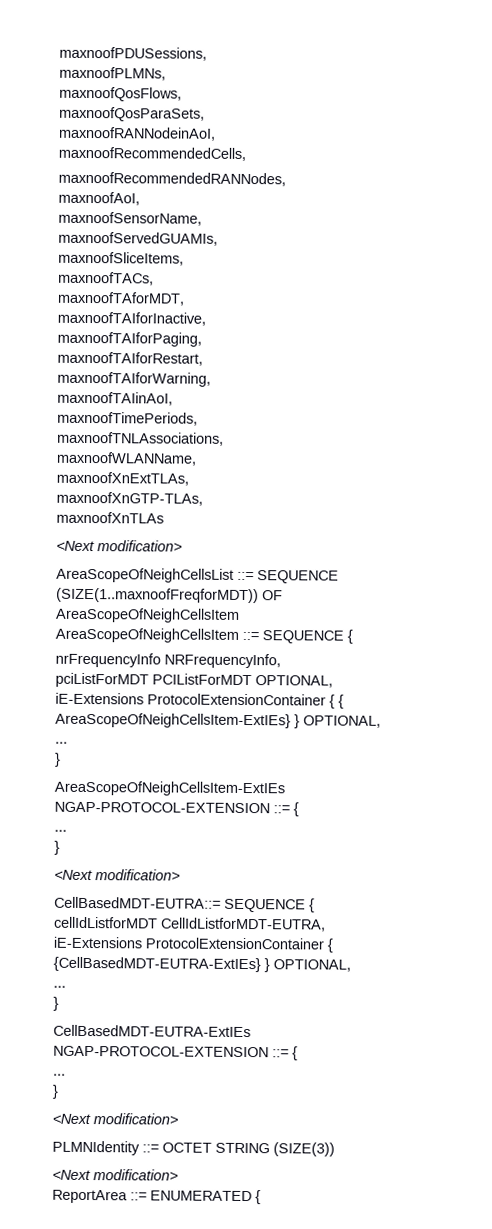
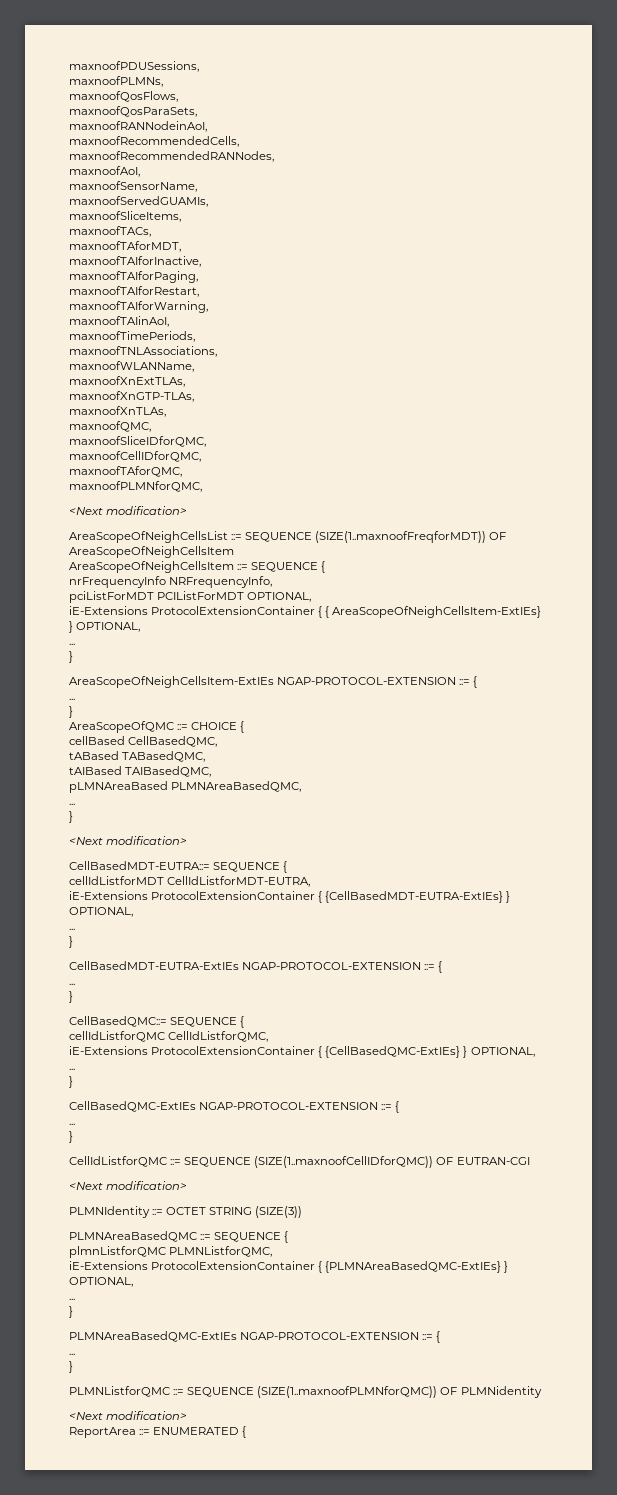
[56,511,164,524] maxnoofXnTLAs -> [69,406,166,417] [69,421,151,432] [69,436,206,447] [69,451,201,462] [69,466,182,477] [69,481,202,492] maxnoofXnTLAs, // maxnoofQMC, // maxnoofSliceIDforQMC, // maxnoofCellIDforQMC, // maxnoofTAforQMC, // maxnoofPLMNforQMC,
(60, 847) none -> [69,721,245,733] [69,736,218,747] [69,751,206,762] [69,766,212,777] [69,781,302,793] [69,803,75,805] [69,811,73,823] // AreaScopeOfQMC ::= CHOICE { // cellBased CellBasedQMC, // tABased TABasedQMC, // tAIBased TAIBasedQMC, // pLMNAreaBased PLMNAreaBasedQMC, // ... // }
(59, 1091) none -> [69,1016,245,1028] [69,1031,269,1042] [69,1046,535,1058] [69,1068,75,1070] [69,1076,73,1088] [69,1101,400,1113] [69,1123,75,1125] [69,1131,73,1143] [69,1156,530,1168] // CellBasedQMC::= SEQUENCE { // cellIdListforQMC CellIdListforQMC, // iE-Extensions ProtocolExtensionContainer { {CellBasedQMC-ExtIEs} } OPTIONAL, // ... // } // CellBasedQMC-ExtIEs NGAP-PROTOCOL-EXTENSION ::= { // ... // } // CellIdListforQMC ::= SEQUENCE (SIZE(1..maxnoofCellIDforQMC)) OF EUTRAN-CGI
(335, 1149) none -> [69,1231,289,1243] [69,1246,273,1258] [69,1261,509,1273] [69,1277,133,1287] [69,1298,75,1300] [69,1306,73,1318] [69,1331,441,1343] [69,1353,75,1355] [69,1361,73,1373] [69,1386,542,1398] // PLMNAreaBasedQMC ::= SEQUENCE { // plmnListforQMC PLMNListforQMC, // iE-Extensions ProtocolExtensionContainer { {PLMNAreaBasedQMC-ExtIEs} } OPTIONAL, // ... // } // PLMNAreaBasedQMC-ExtIEs NGAP-PROTOCOL-EXTENSION ::= { // ... // } // PLMNListforQMC ::= SEQUENCE (SIZE(1..maxnoofPLMNforQMC)) OF PLMNidentity

